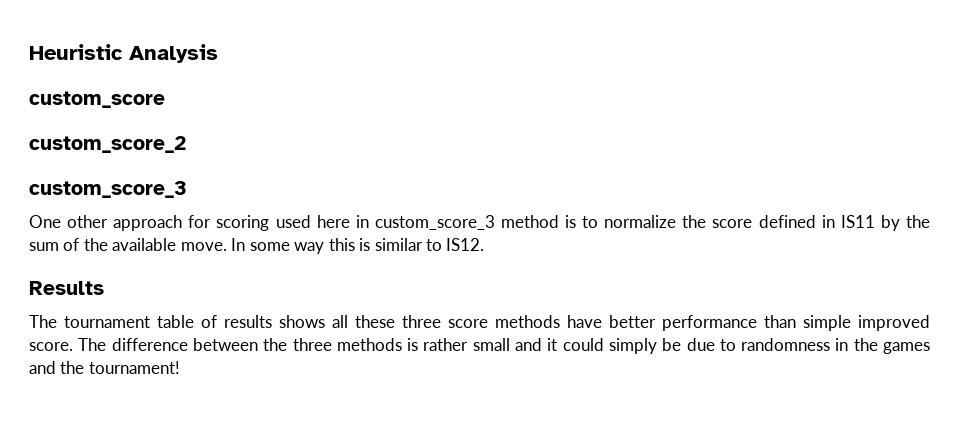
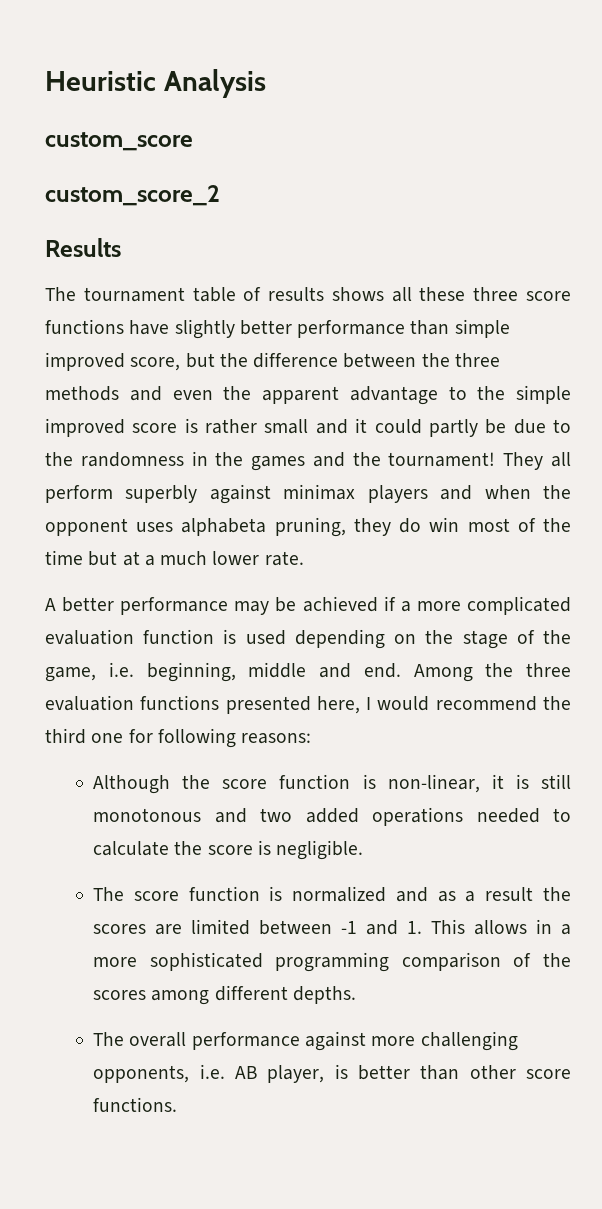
[29,181,187,198] [29,215,930,231] [29,238,485,254] // custom_score_3 // One other approach for scoring used here in custom_score_3 method is to normalize the score defined in IS11 by the sum of the available move. In some way this is similar to IS12. -> (220, 195) none
[495,315,602,328] methods have -> [45,319,235,339] functions have slightly
[29,338,107,351] score. The -> [130,353,248,371] score, but the
(402, 344) none -> [129,385,571,405] [45,418,178,437] and even the apparent advantage to the simple improved score
[608,338,657,354] simply -> [428,419,478,437] partly
(736, 345) none -> [45,452,73,466] the
(180, 367) none -> [503,452,571,470] [45,484,571,504] [45,517,571,537] [45,550,304,566] [45,596,571,615] [45,629,571,649] [45,662,571,682] [45,695,571,714] [45,728,312,748] [93,774,571,794] [93,807,571,826] [93,840,364,860] [93,886,571,902] [93,919,571,935] [93,952,571,972] [93,985,356,1005] [93,1031,518,1051] [93,1064,571,1083] [93,1097,178,1112] They all perform superbly against minimax players and when the opponent uses alphabeta pruning, they do win most of the time but at a much lower rate. // A better performance may be achieved if a more complicated evaluation function is used depending on the stage of the game, i.e. beginning, middle and end. Among the three evaluation functions presented here, I would recommend the third one for following reasons: // Although the score function is non-linear, it is still monotonous and two added operations needed to calculate the score is negligible. // The score function is normalized and as a result the scores are limited between -1 and 1. This allows in a more sophisticated programming comparison of the scores among different depths. // The overall performance against more challenging opponents, i.e. AB player, is better than other score functions.

